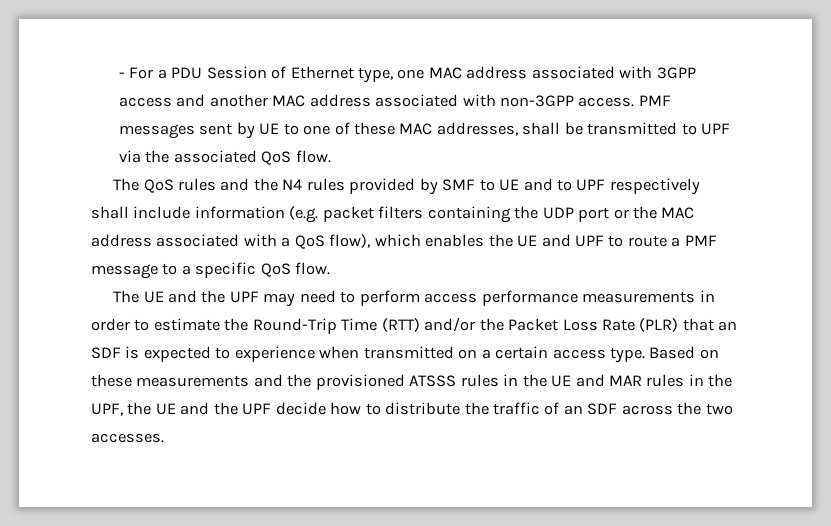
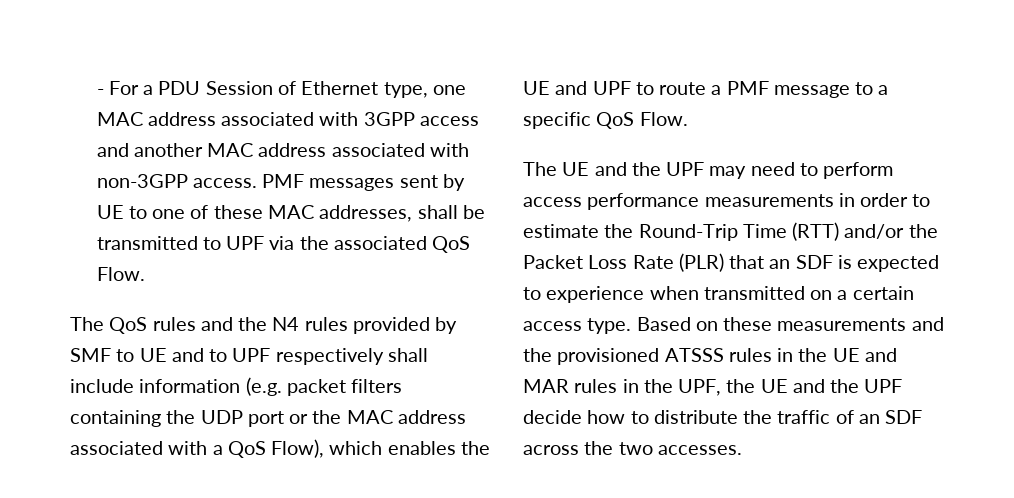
[295,150,331,163] flow. -> [96,267,145,281] Flow.
[329,234,371,248] flow), -> [271,439,325,458] Flow),
[295,262,331,275] flow. -> [639,112,688,126] Flow.

